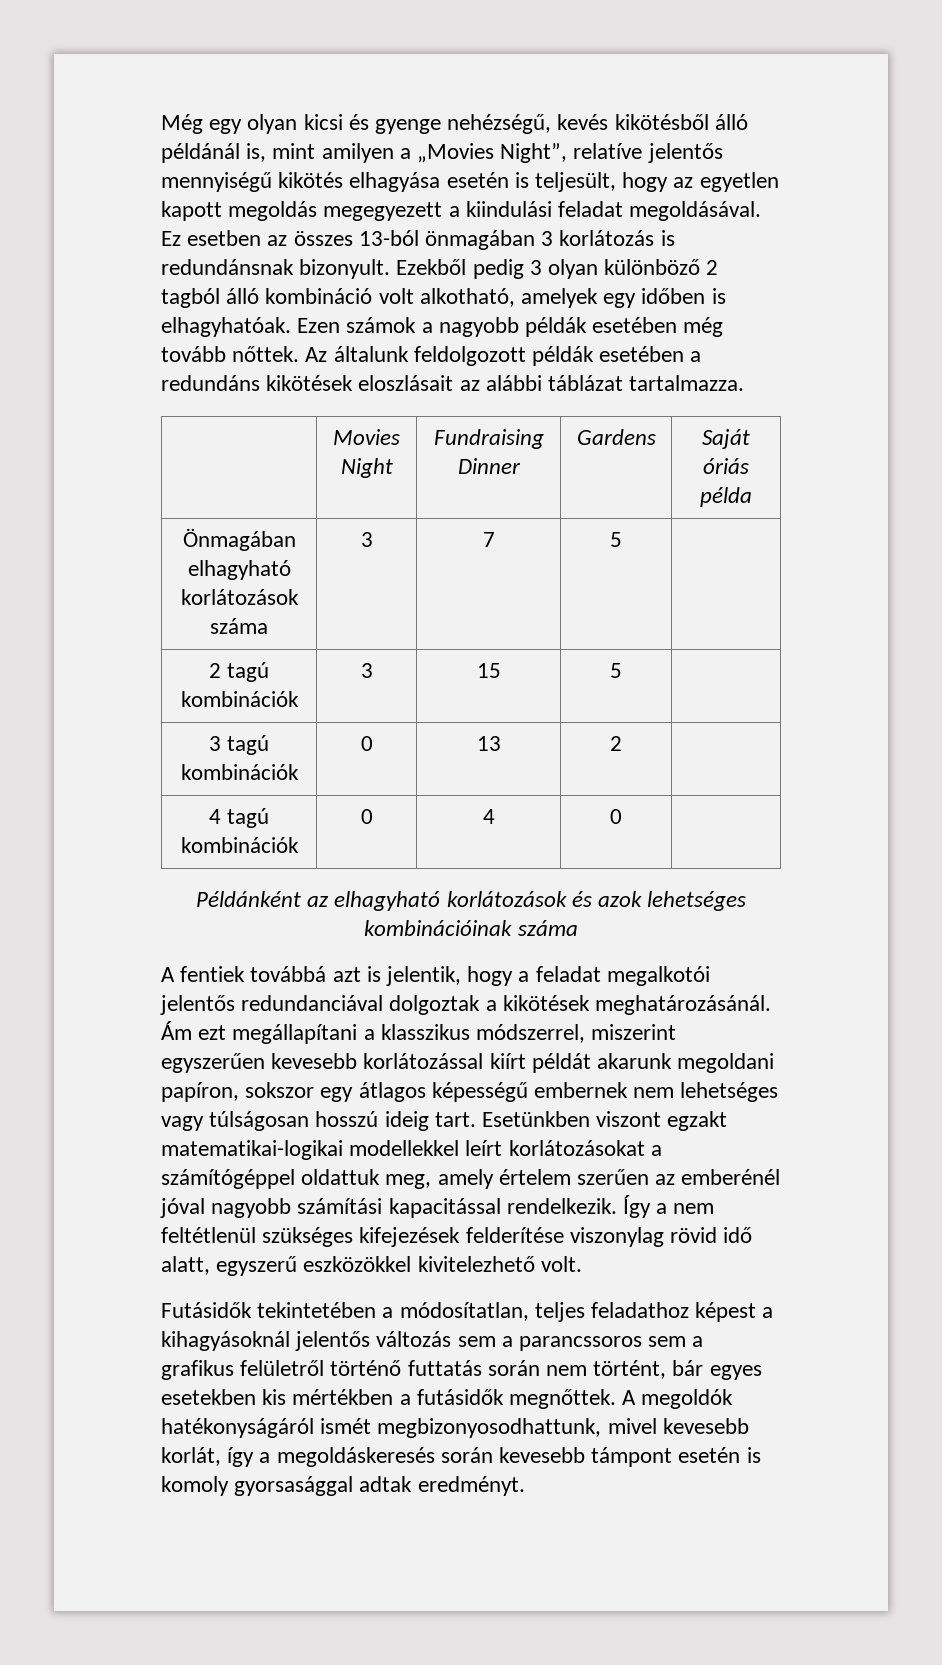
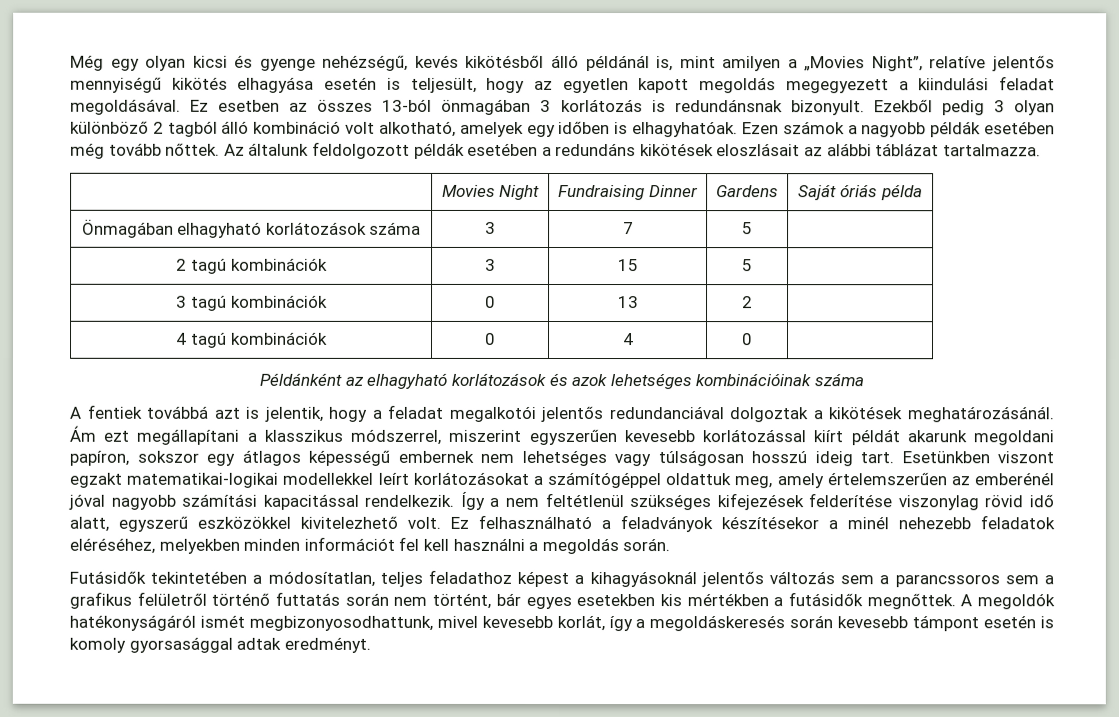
[498,1169,650,1185] értelem szerűen -> [826,472,947,486] értelemszerűen
(582, 1264) none -> [450,514,1055,533] [69,536,671,555] Ez felhasználható a feladványok készítésekor a minél nehezebb feladatok eléréséhez, melyekben minden információt fel kell használni a megoldás során.

